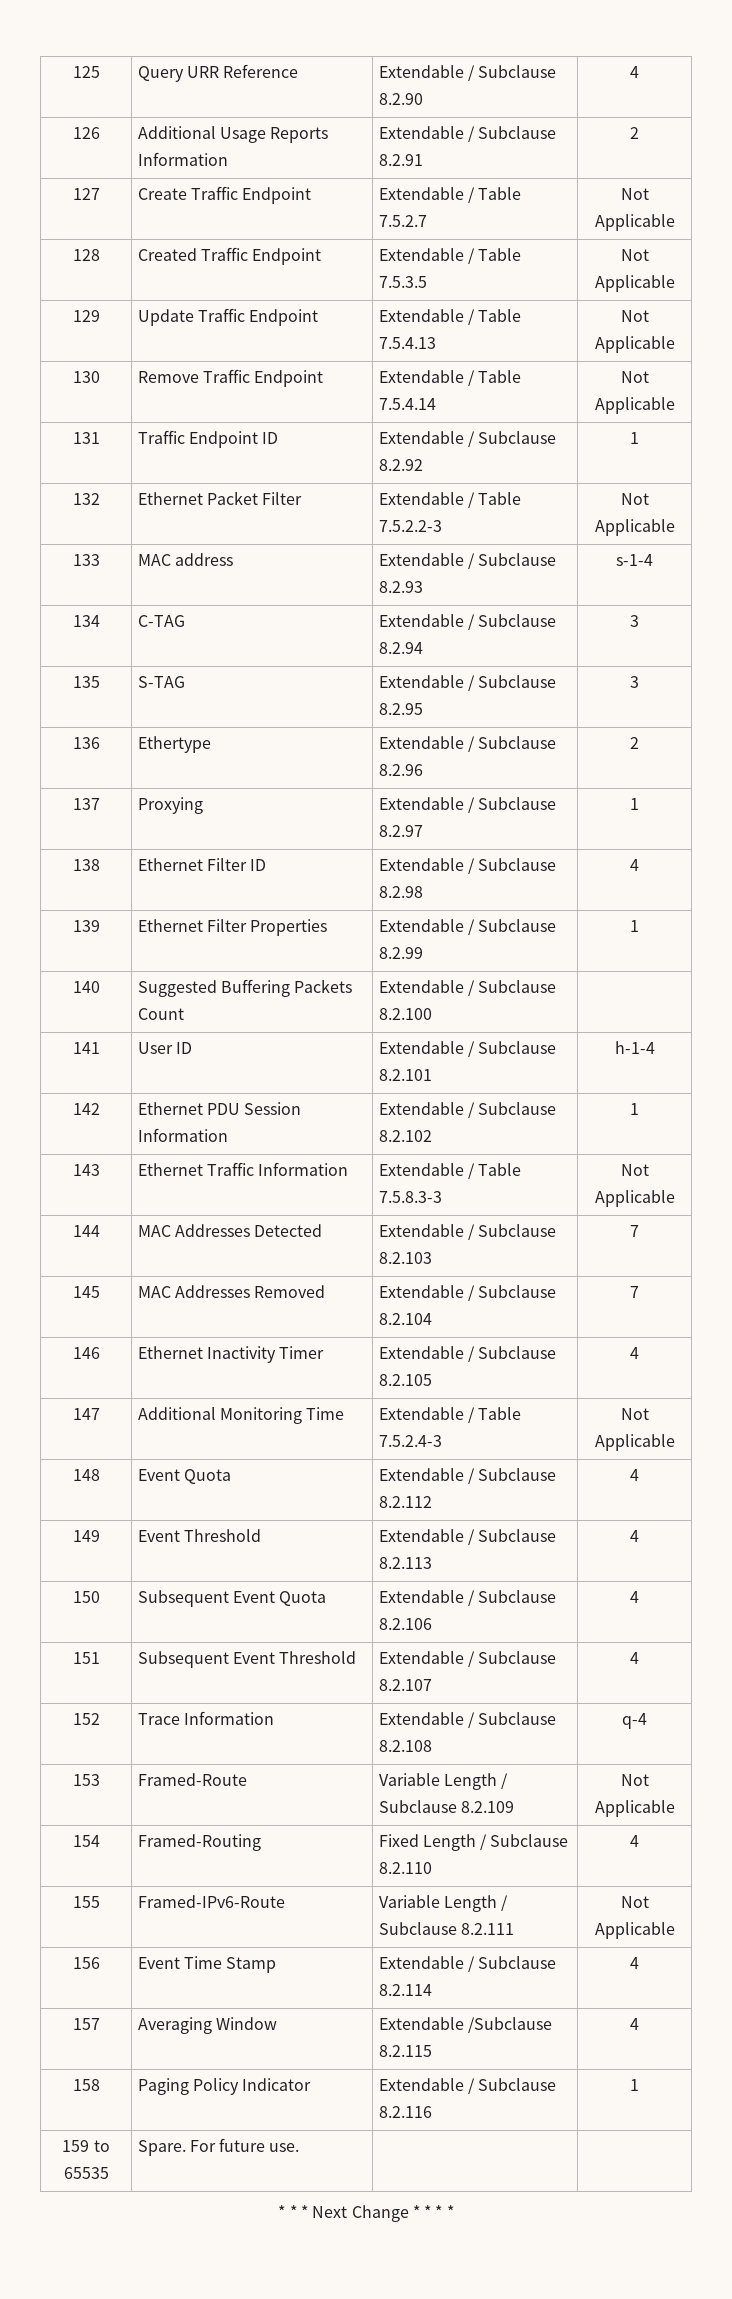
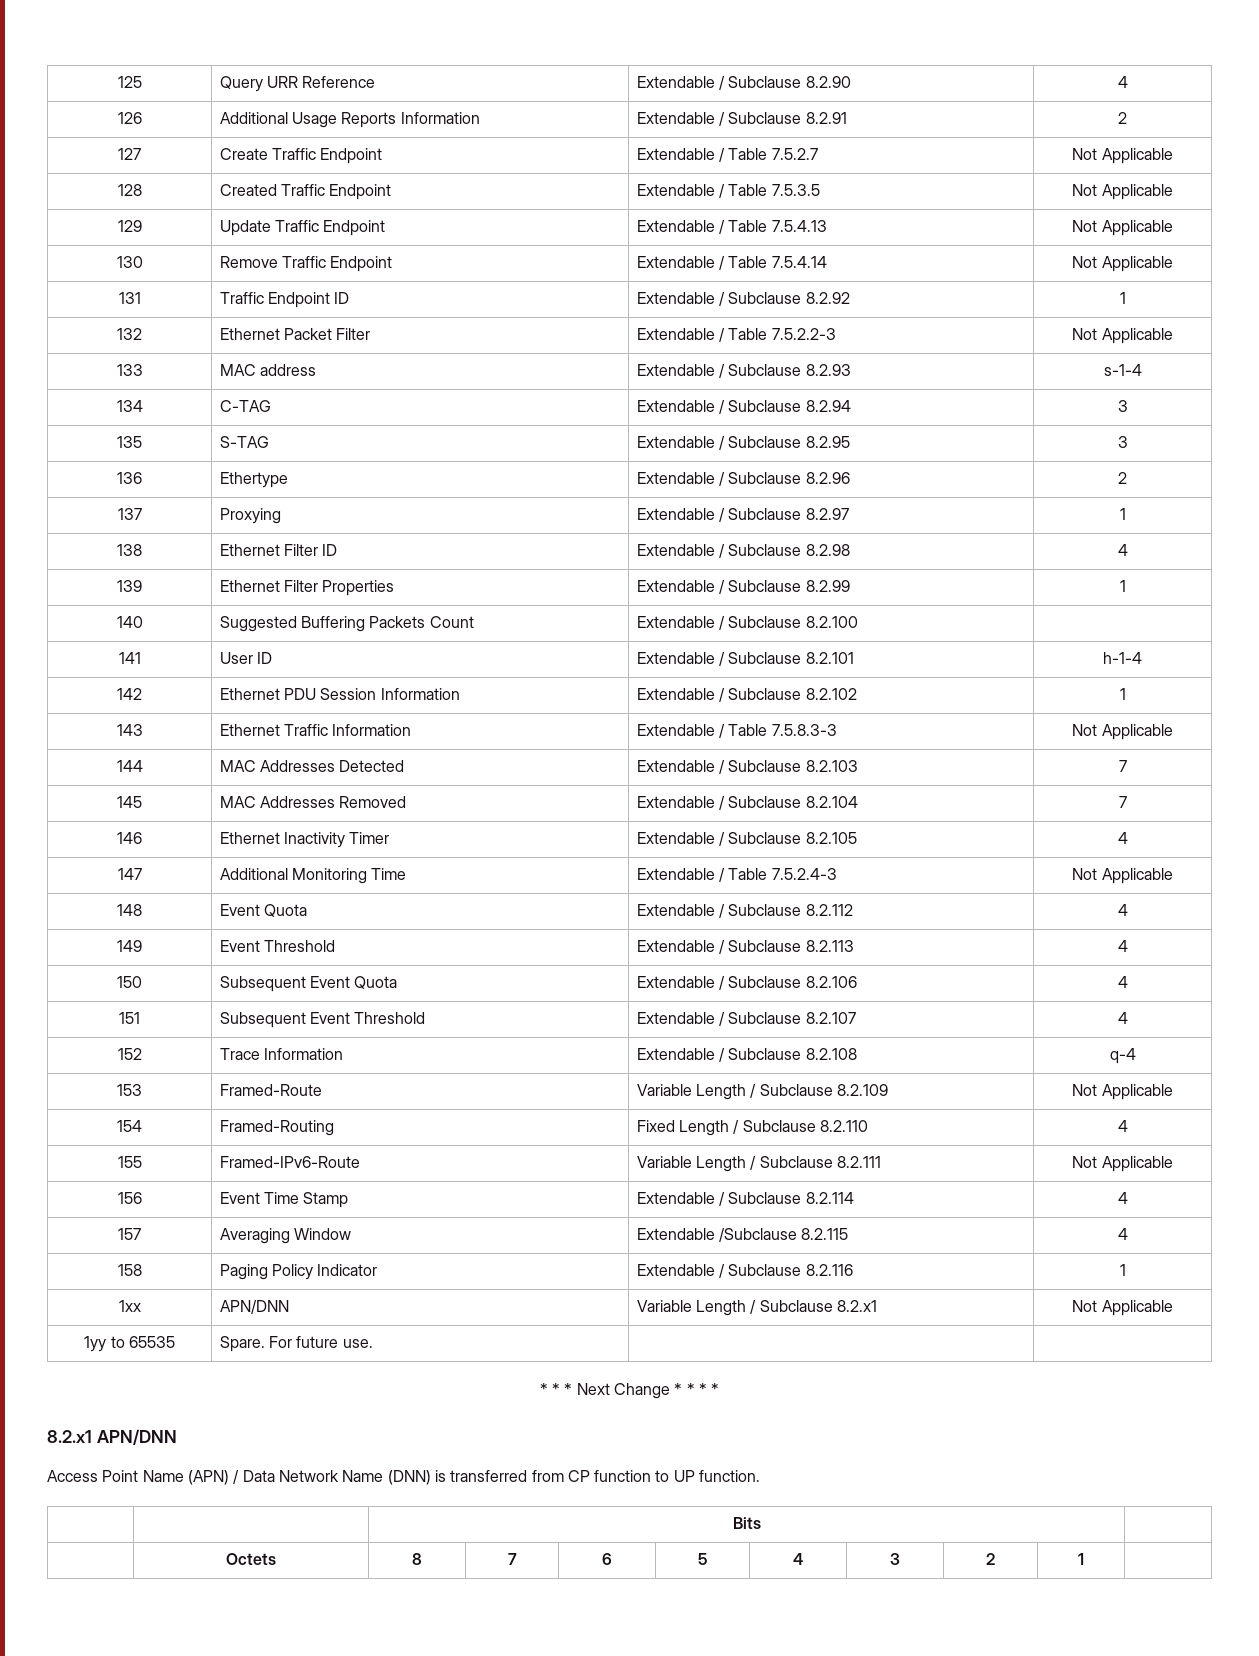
[62,2140,90,2152] 159 -> [118,1300,141,1312] [219,1300,289,1314] [636,1300,877,1316] [1072,1300,1173,1316] [84,1336,107,1352] 1xx | APN/DNN | Variable Length / Subclause 8.2.x1 | Not Applicable // 1yy
(454, 2211) none -> [47,1429,177,1445] [47,1470,761,1485] [732,1517,761,1529] [226,1553,276,1565] [412,1553,422,1565] [507,1553,517,1565] [602,1553,612,1565] [698,1553,707,1565] [793,1553,803,1565] [890,1553,900,1565] [986,1553,995,1565] [1078,1553,1084,1565] // 8.2.x1 APN/DNN // Access Point Name (APN) / Data Network Name (DNN) is transferred from CP function to UP function. // | | Bits | // | Octets | 8 | 7 | 6 | 5 | 4 | 3 | 2 | 1 |

